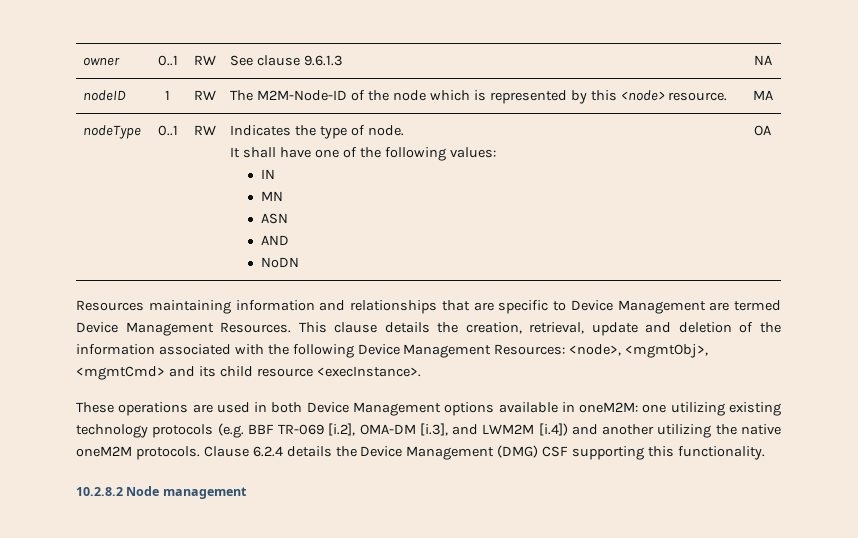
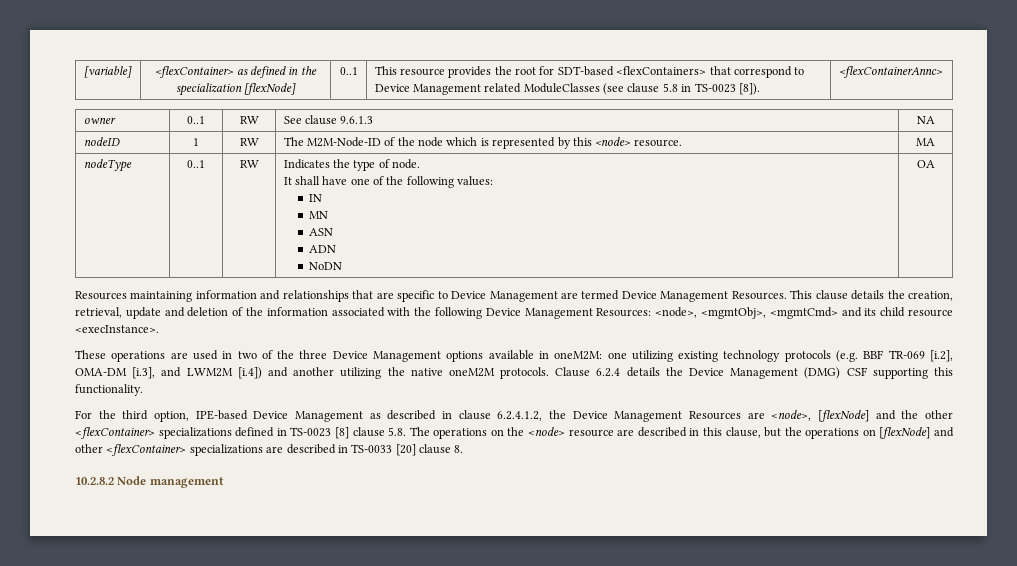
(83, 61) none -> [83,66,132,78] [155,66,317,78] [175,83,297,96] [339,67,358,75] [374,66,805,78] [374,83,760,95] [838,66,943,78] [variable] | <flexContainer> as defined in the specialization [flexNode] | 0..1 | This resource provides the root for SDT-based <flexContainers> that correspond to Device Management related ModuleClasses (see clause 5.8 in TS-0023 [8]). | <flexContainerAnnc> //
[260,235,289,245] AND -> [309,245,337,253] ADN
[271,402,303,413] both -> [237,350,328,359] two of the three
(765, 453) none -> [75,410,953,422] [75,427,955,439] [75,444,464,456] // For the third option, IPE-based Device Management as described in clause 6.2.4.1.2, the Device Management Resources are <node>, [flexNode] and the other <flexContainer> specializations defined in TS-0023 [8] clause 5.8. The operations on the <node> resource are described in this clause, but the operations on [flexNode] and other <flexContainer> specializations are described in TS-0033 [20] clause 8.

